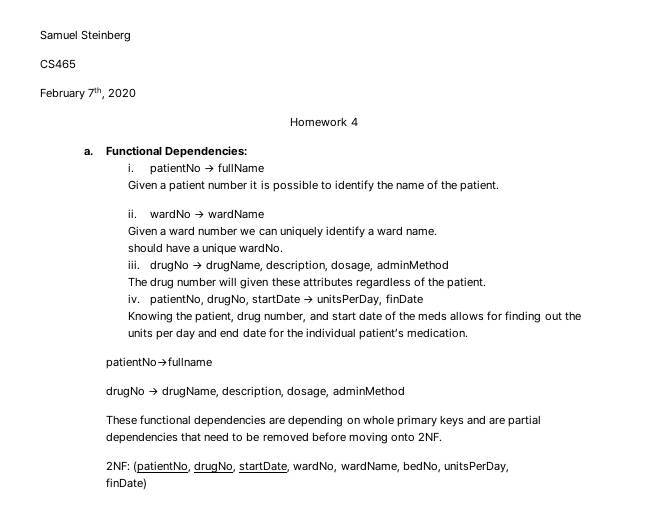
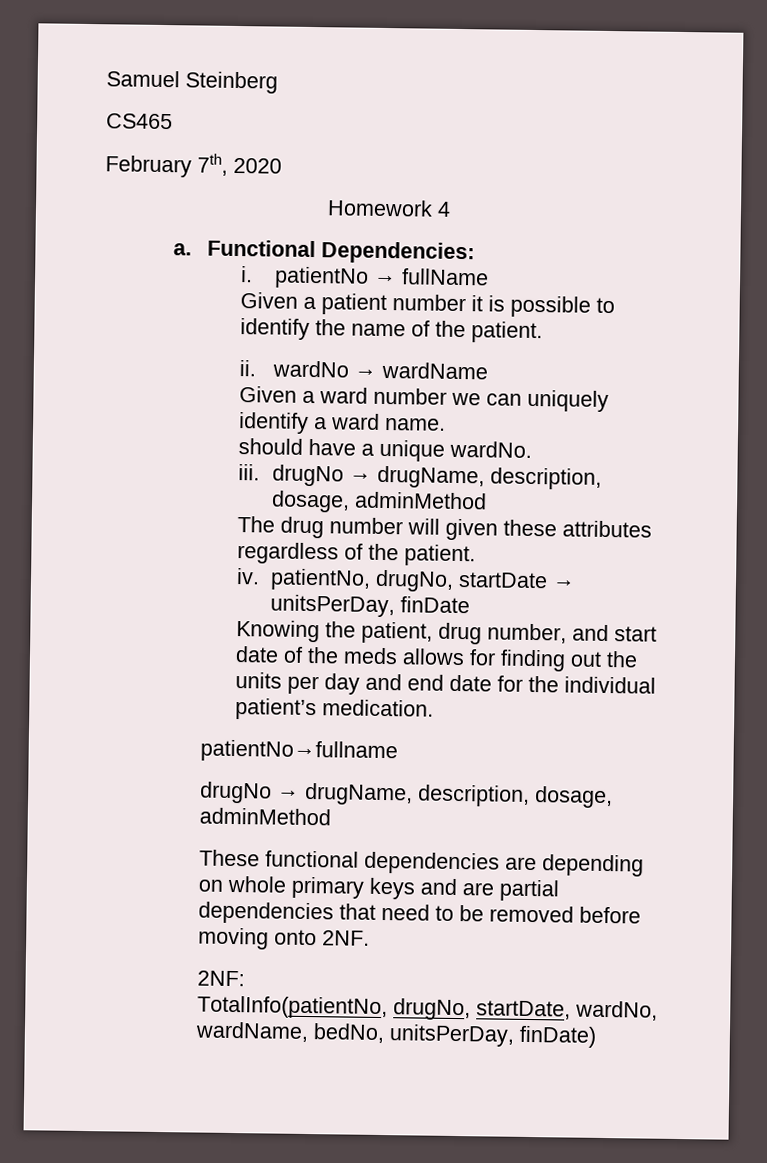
[133,461,192,473] (patientNo, -> [196,995,388,1020] // TotalInfo(patientNo,
(509, 467) // -> (515, 1035) none

